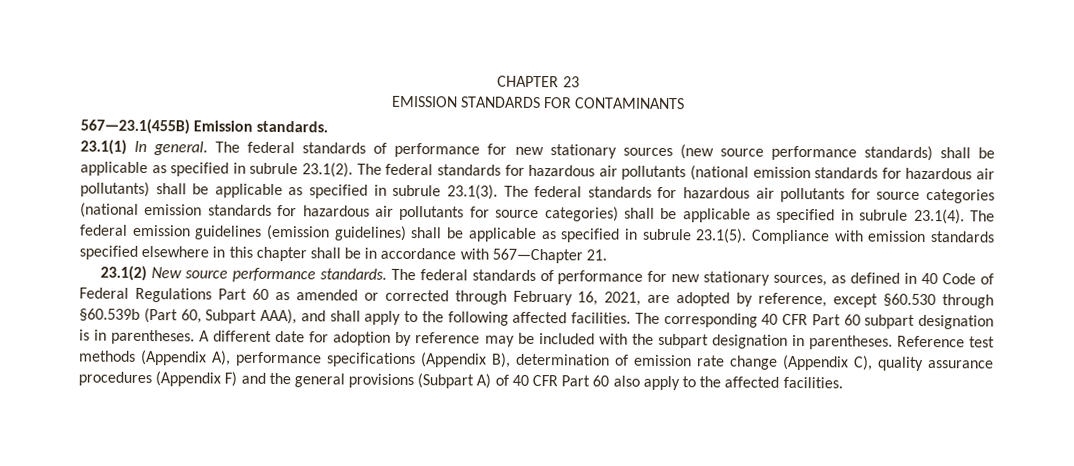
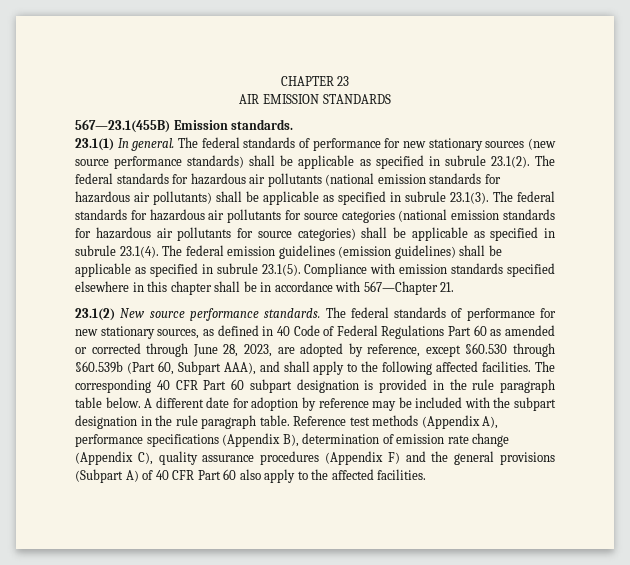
(580, 82) none -> [239,94,260,104] AIR
[543,97,686,110] FOR CONTAMINANTS -> (391, 99) none
[512,290,642,306] February 16, 2021, -> [192,344,272,357] June 28, 2023,
[94,329,196,345] in parentheses. -> [379,379,555,393] [75,397,141,408] provided in the rule paragraph table below.
[808,335,893,350] parentheses. -> [155,415,290,429] the rule paragraph table.

